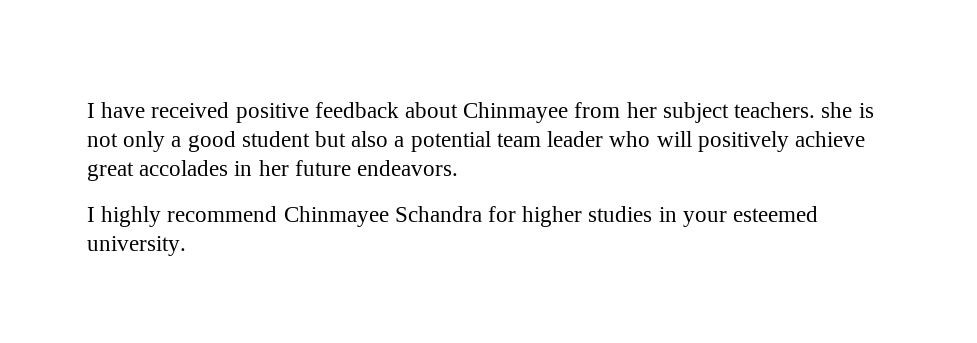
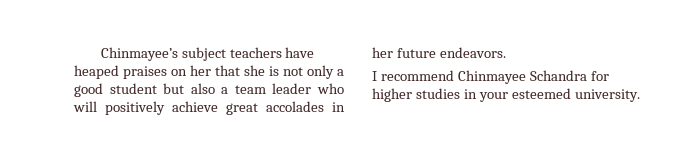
[87,102,816,123] I have received positive feedback about Chinmayee from her subject teachers. -> [100,47,315,61] [74,65,240,79] Chinmayee’s subject teachers have heaped praises on her that
[410,131,491,152] potential -> (229, 90) none
[101,206,162,227] highly -> (377, 76) none

